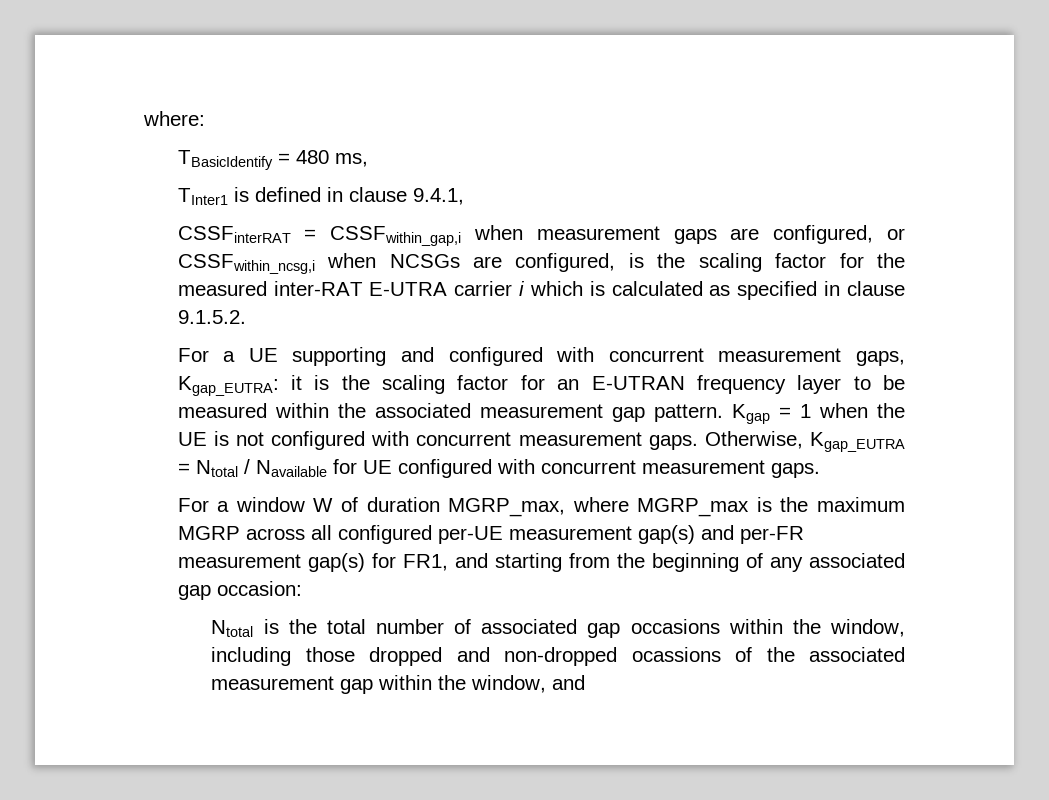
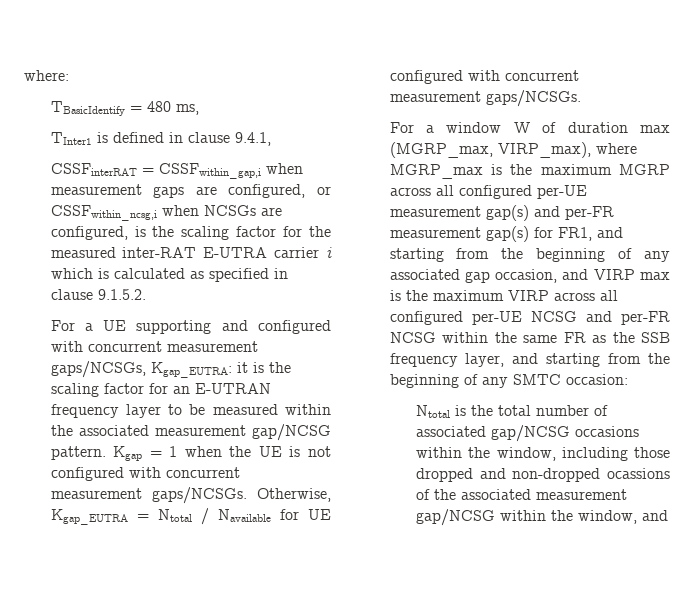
[855,351,905,366] gaps, -> [50,361,146,378] gaps/NCSGs,
[611,407,645,422] gap -> [252,424,331,441] gap/NCSG
[648,435,698,450] gaps. -> [151,487,247,504] gaps/NCSGs.
[770,463,820,478] gaps. -> [485,90,581,107] gaps/NCSGs.
[448,498,566,517] MGRP_max, -> [640,125,670,133] [389,142,591,158] max (MGRP_max, VIRP_max),
(211, 592) none -> [495,269,670,283] [389,290,618,301] [389,311,670,325] [389,332,670,343] [389,353,670,367] [389,374,561,388] occasion, and VIRP max is the maximum VIRP across all configured per-UE NCSG and per-FR NCSG within the same FR as the SSB frequency layer, and starting from the beginning of any SMTC
[587,623,621,638] gap -> [491,425,571,442] gap/NCSG
[340,679,374,694] gap -> [416,509,496,526] gap/NCSG

